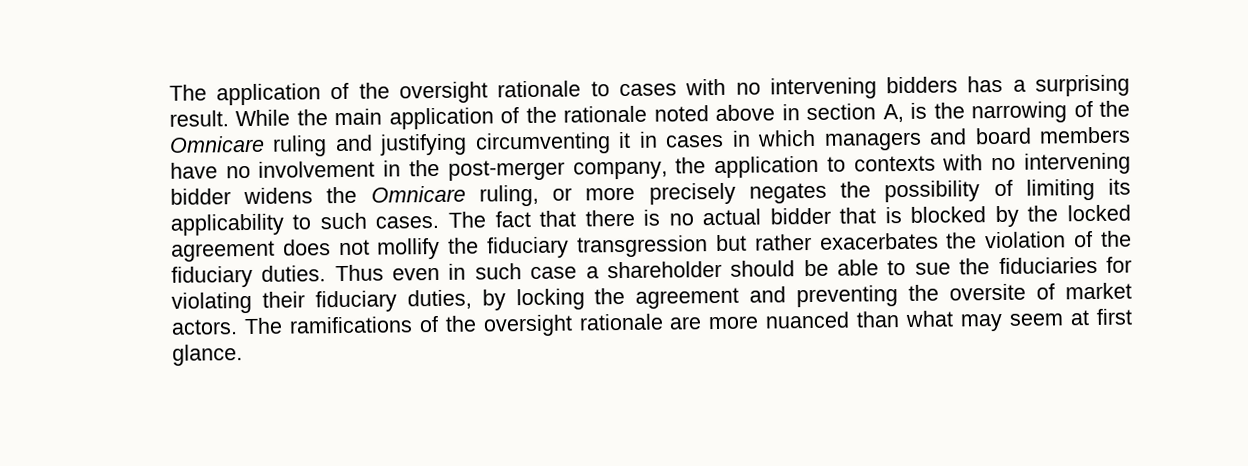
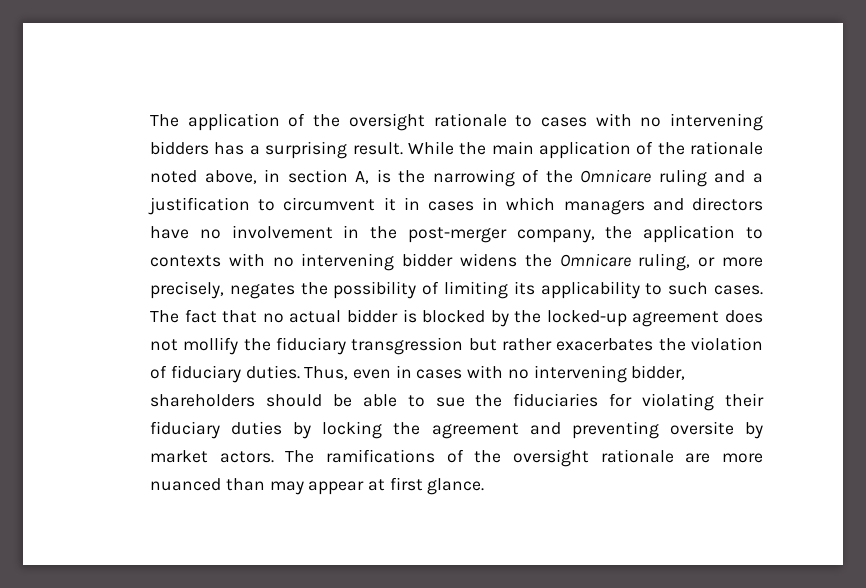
[715,104,776,122] above -> [204,170,257,184] above,
[379,132,611,156] justifying circumventing -> [753,173,764,183] [148,197,376,215] a justification to circumvent
[974,126,1131,145] board members -> [692,197,763,211] directors
[648,182,736,205] precisely -> [150,281,225,299] precisely,
[584,209,661,227] there is -> (258, 316) none
[839,207,877,224] that -> (398, 316) none
[1066,204,1131,222] locked -> [546,310,627,327] locked-up
[1101,230,1133,247] the -> (168, 372) none
[334,264,384,282] Thus -> [304,366,349,380] Thus,
[474,260,722,280] such case a shareholder -> [416,365,686,383] [150,394,256,407] cases with no intervening bidder, shareholders
[406,289,472,310] duties, -> [231,421,283,435] duties
[908,283,1056,301] the oversite of -> [669,421,763,439] oversite by
[905,310,1065,332] what may seem -> [269,481,365,495] may appear

